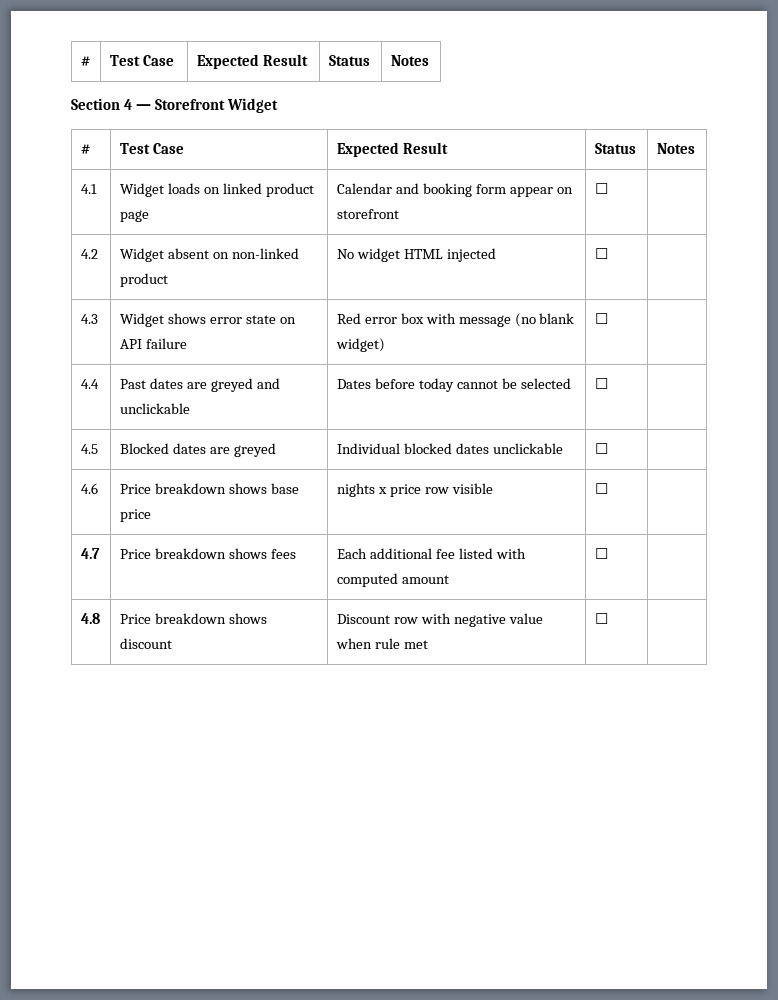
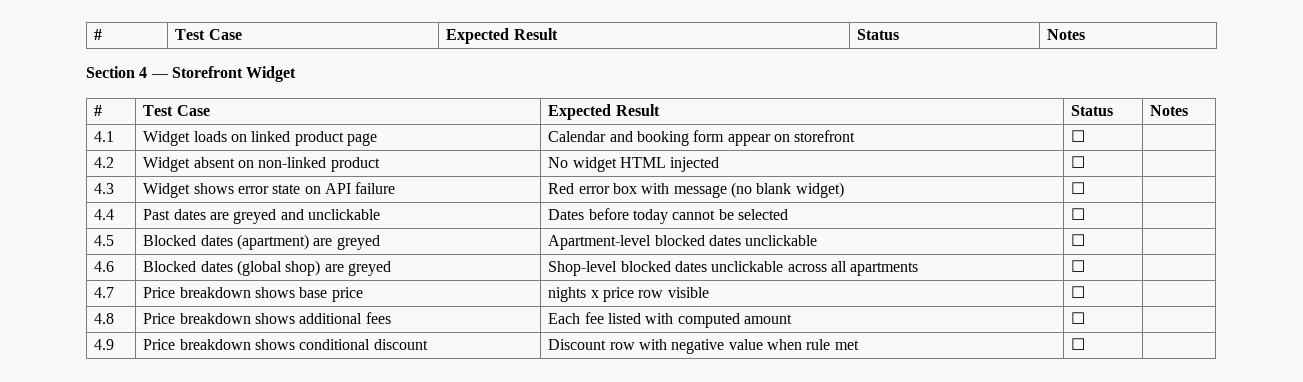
[209,443,276,457] [336,443,400,454] are greyed | Individual -> [237,234,380,250] [548,235,652,250] (apartment) are greyed | Apartment-level
(98, 488) none -> [143,260,391,276] [548,261,919,276] [1071,260,1086,272] [94,287,115,298] | Blocked dates (global shop) are greyed | Shop-level blocked dates unclickable across all apartments | ☐ | // 4.7
[80,548,100,559] [119,548,267,559] 4.7 | Price breakdown shows -> [94,313,115,324] [143,313,363,324] 4.8 | Price breakdown shows additional
[369,548,432,559] additional -> (581, 318) none
[80,613,100,624] [119,613,267,624] 4.8 | Price breakdown shows -> [94,339,115,350] [143,339,371,350] 4.9 | Price breakdown shows conditional

